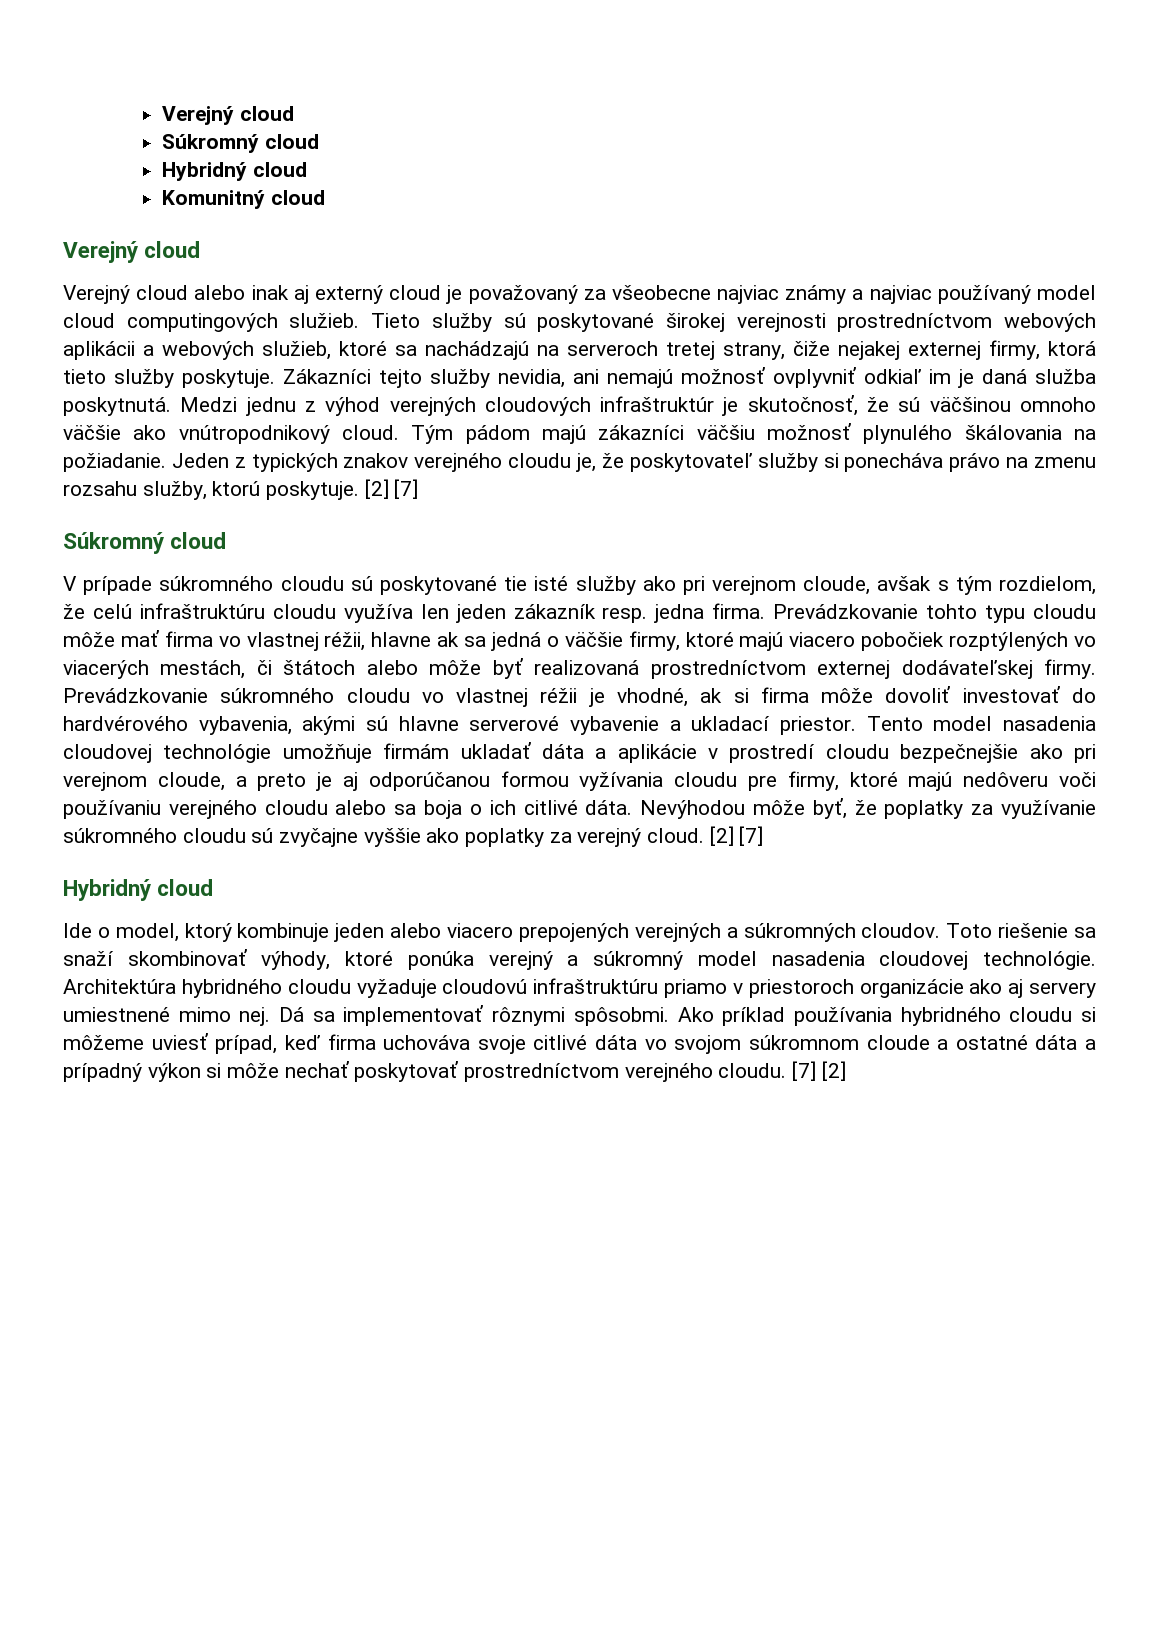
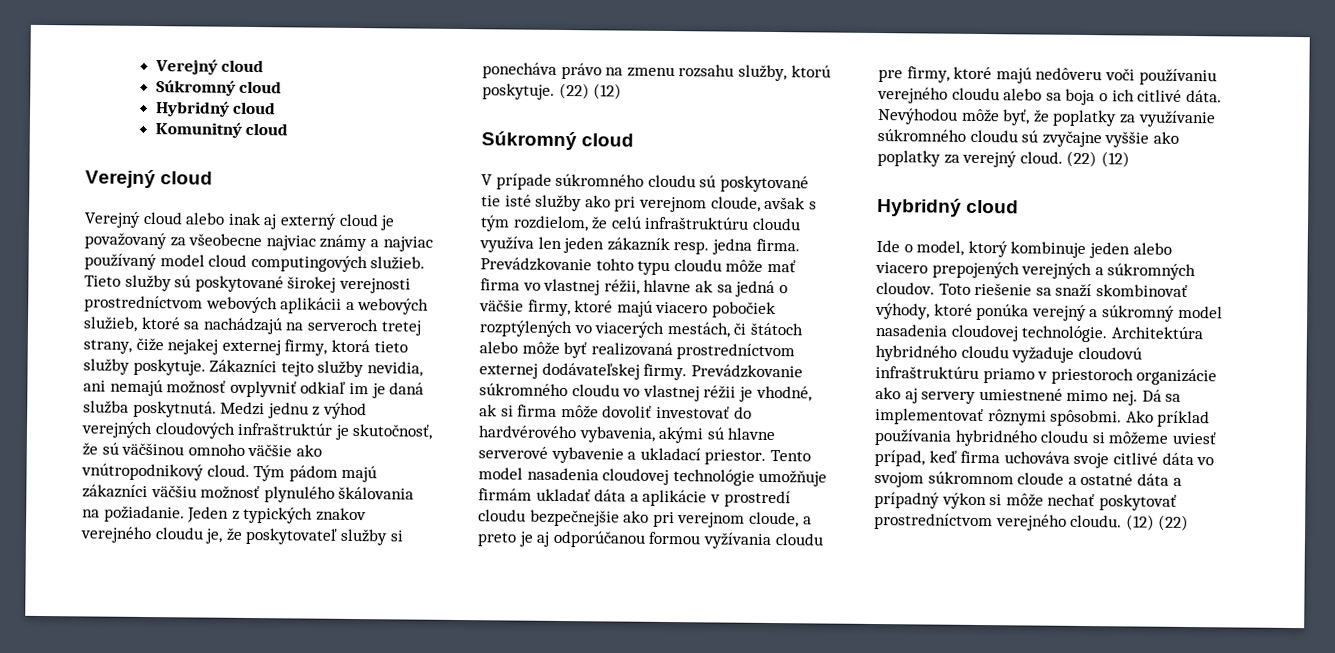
[364,479,419,499] [2] [7] -> [558,82,623,100] (22) (12)
[709,826,764,846] [2] [7] -> [1066,150,1130,168] (22) (12)
[792,1061,846,1081] [7] [2] -> [1125,514,1190,532] (12) (22)

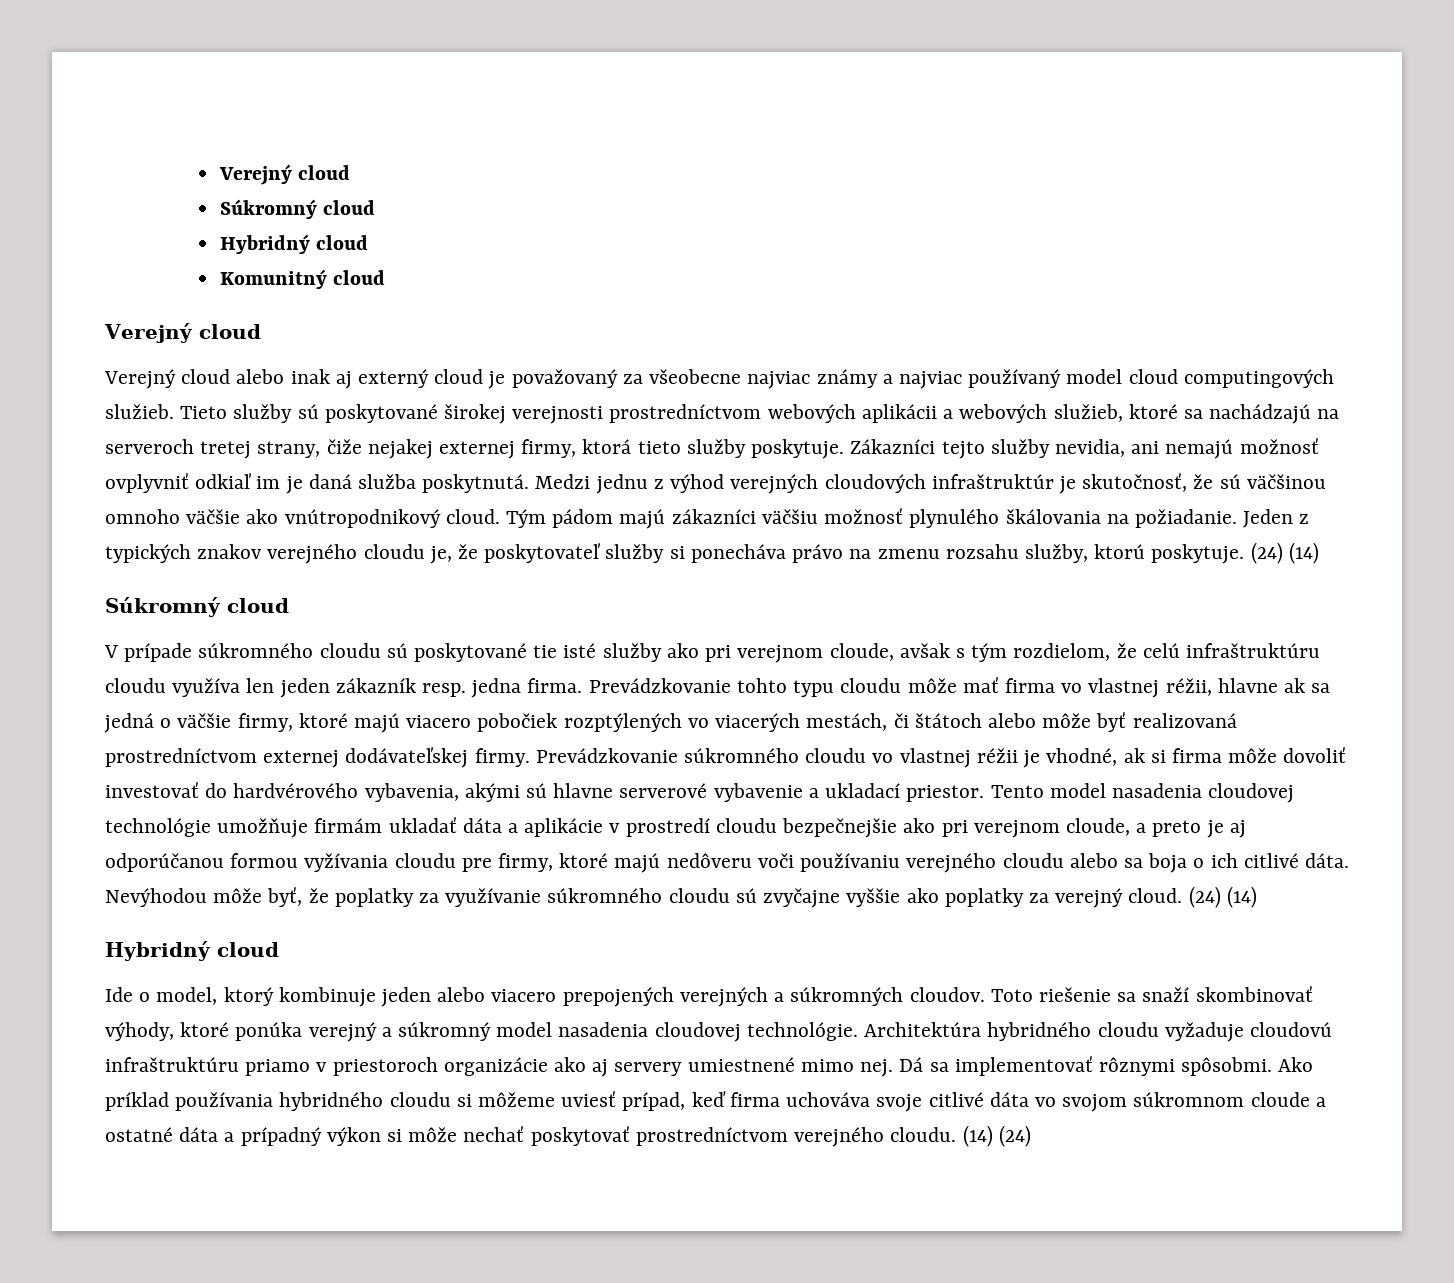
[558,82,623,100] (22) (12) -> [1250,542,1319,564] (24) (14)
[1066,150,1130,168] (22) (12) -> [1188,886,1257,908] (24) (14)
[1125,514,1190,532] (12) (22) -> [962,1125,1031,1147] (14) (24)

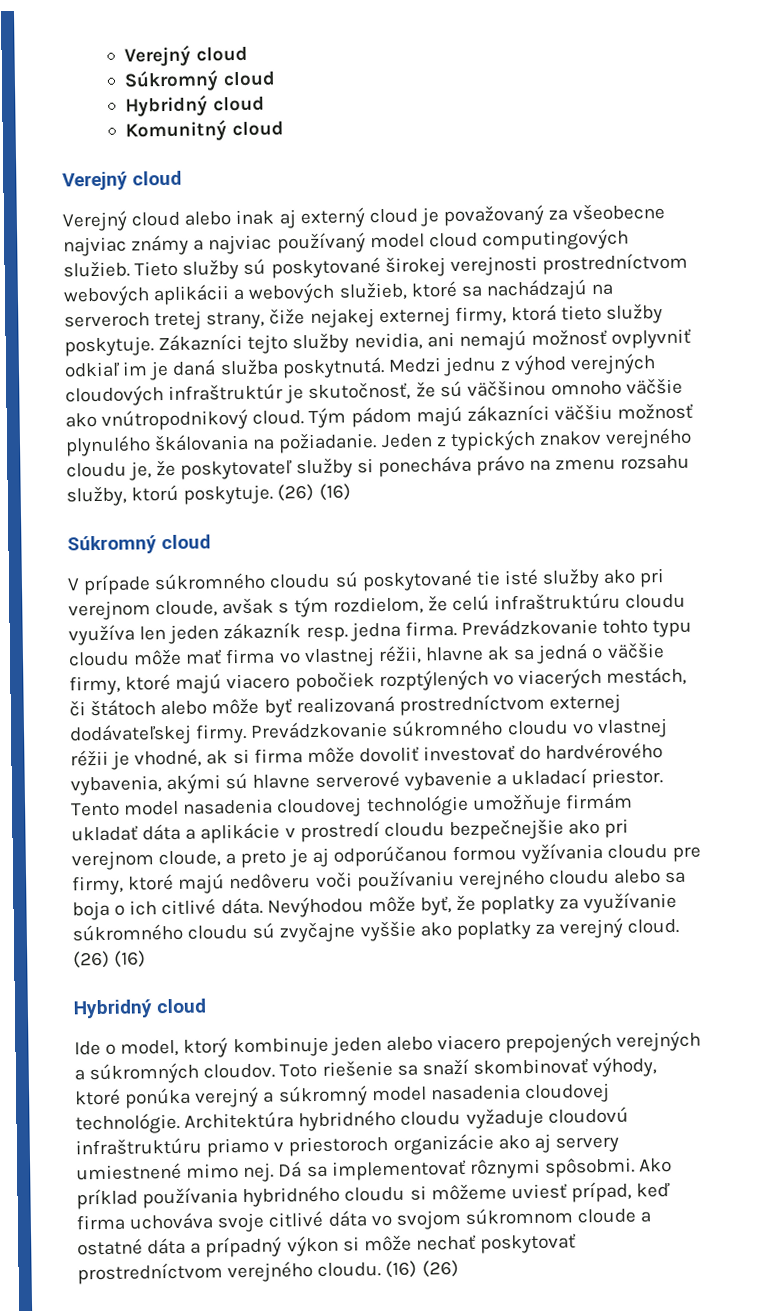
[1250,542,1319,564] (24) (14) -> [277,483,351,502] (26) (16)
[1188,886,1257,908] (24) (14) -> [73,950,147,969] (26) (16)
[962,1125,1031,1147] (14) (24) -> [385,1260,459,1279] (16) (26)

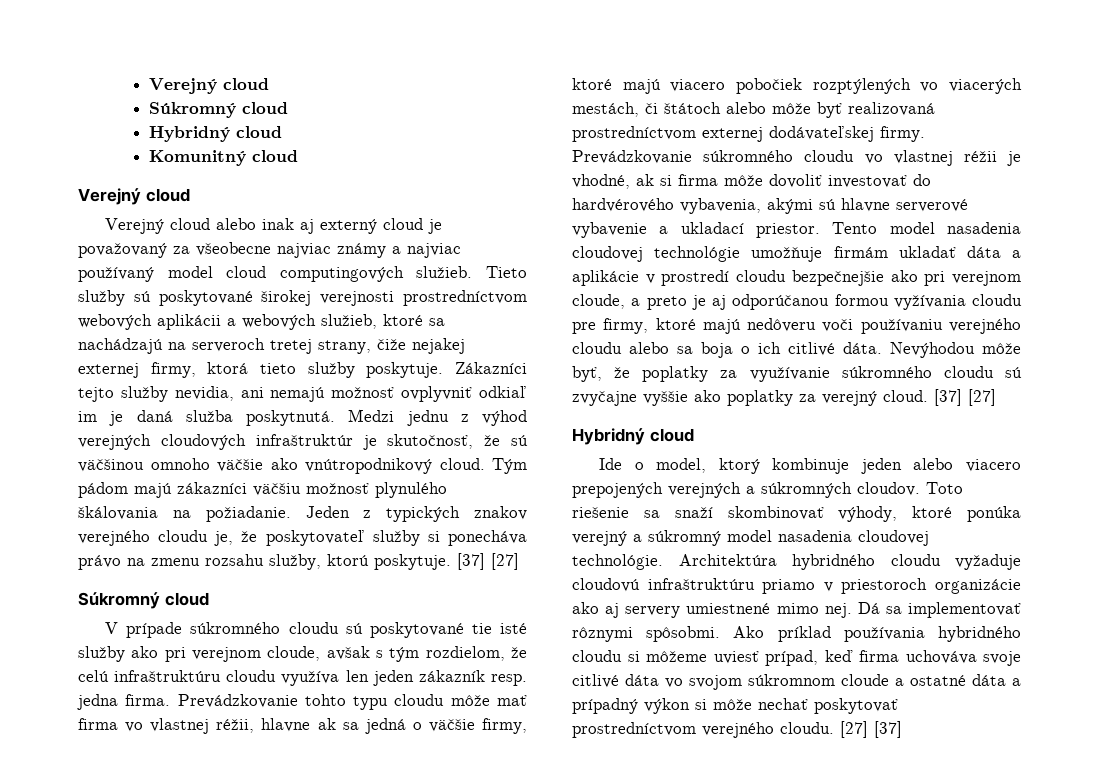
[277,483,351,502] (26) (16) -> [457,553,519,570] [37] [27]
[73,950,147,969] (26) (16) -> [934,389,996,406] [37] [27]
[385,1260,459,1279] (16) (26) -> [840,721,902,738] [27] [37]

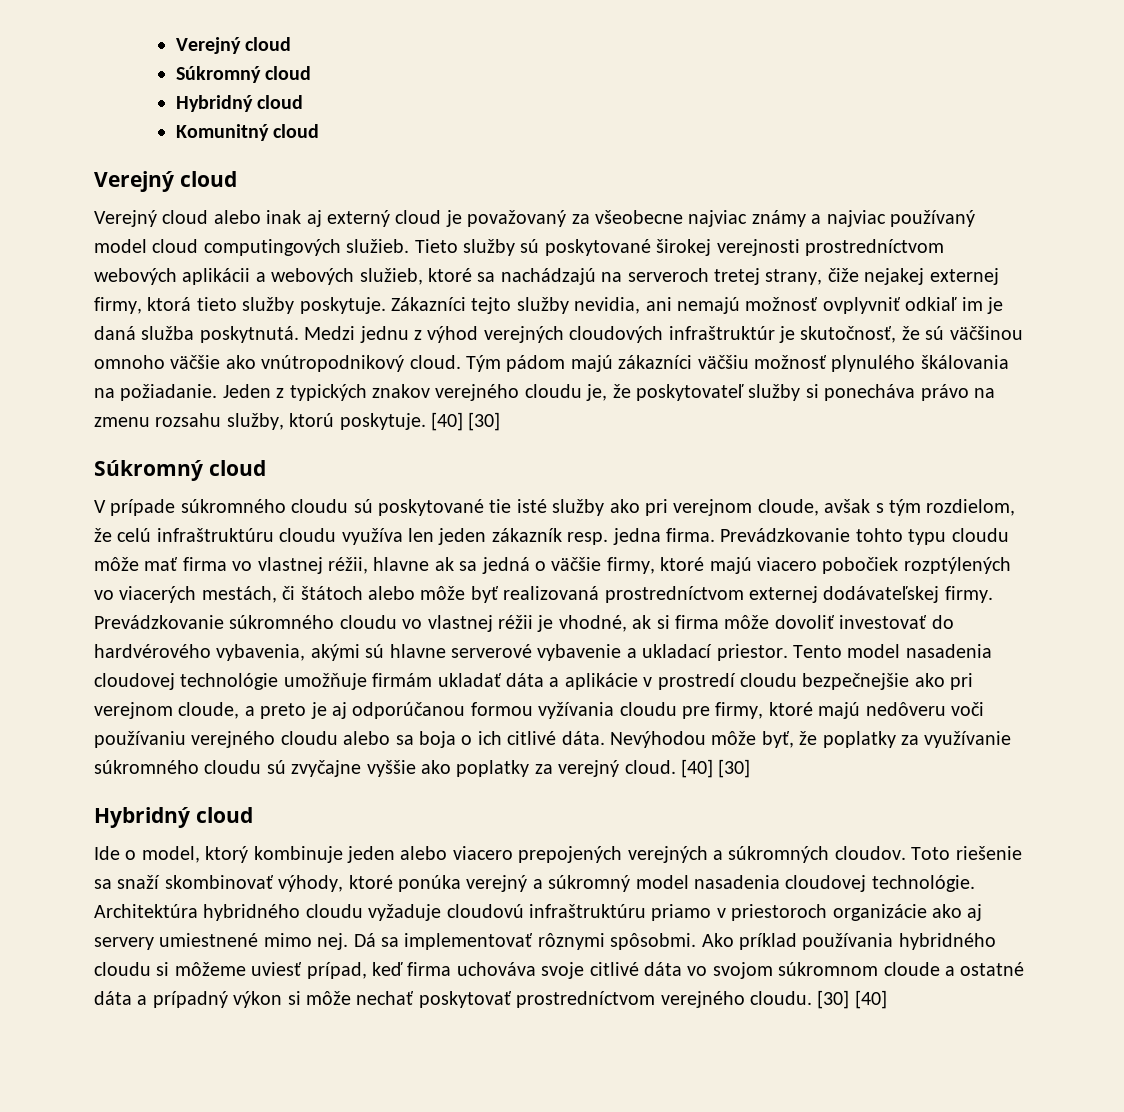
[457,553,519,570] [37] [27] -> [431,412,501,431] [40] [30]
[934,389,996,406] [37] [27] -> [680,759,751,778] [40] [30]
[840,721,902,738] [27] [37] -> [817,990,887,1009] [30] [40]

